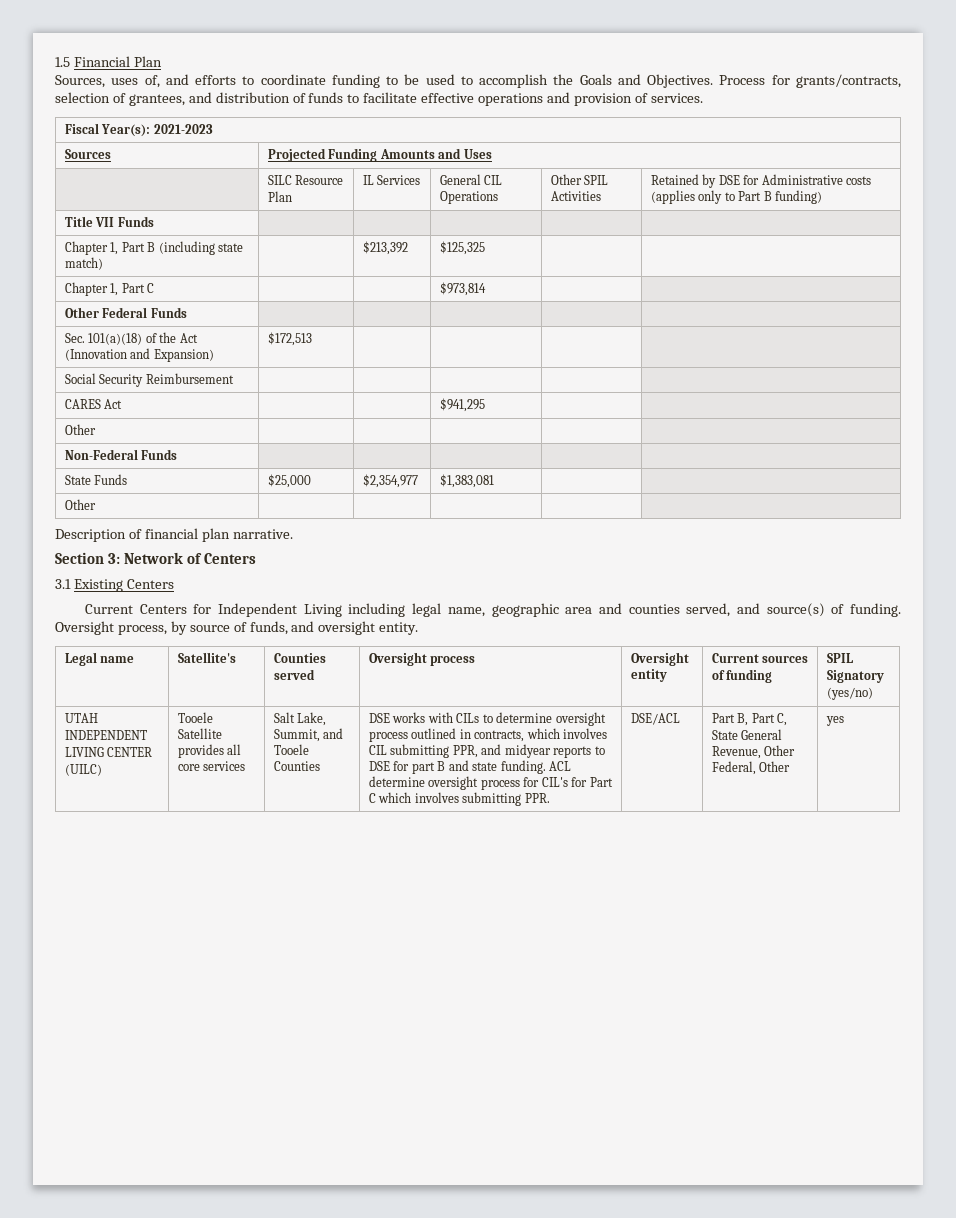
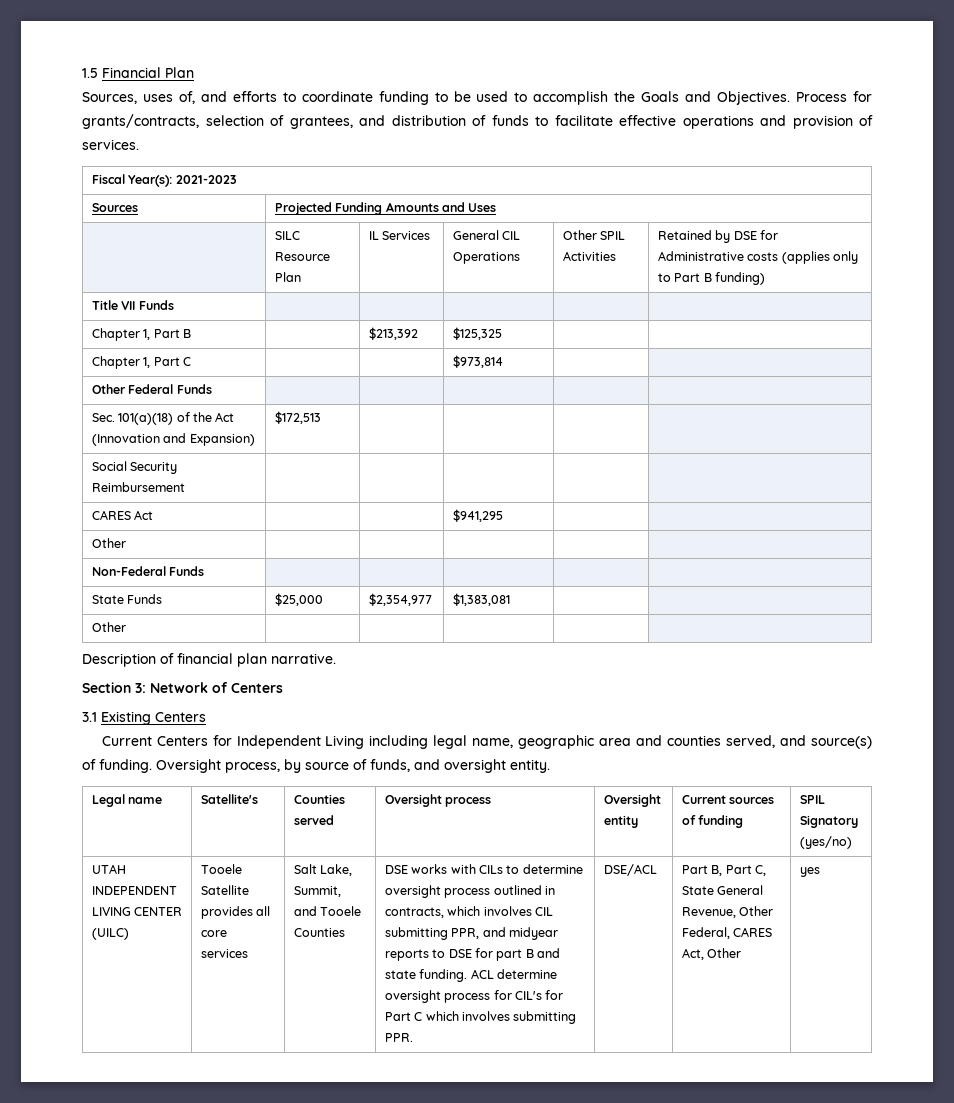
[158,241,244,255] [64,257,103,270] (including state match) -> (191, 333) none
(756, 768) none -> [733,927,773,937] [681,948,704,960] CARES Act,

